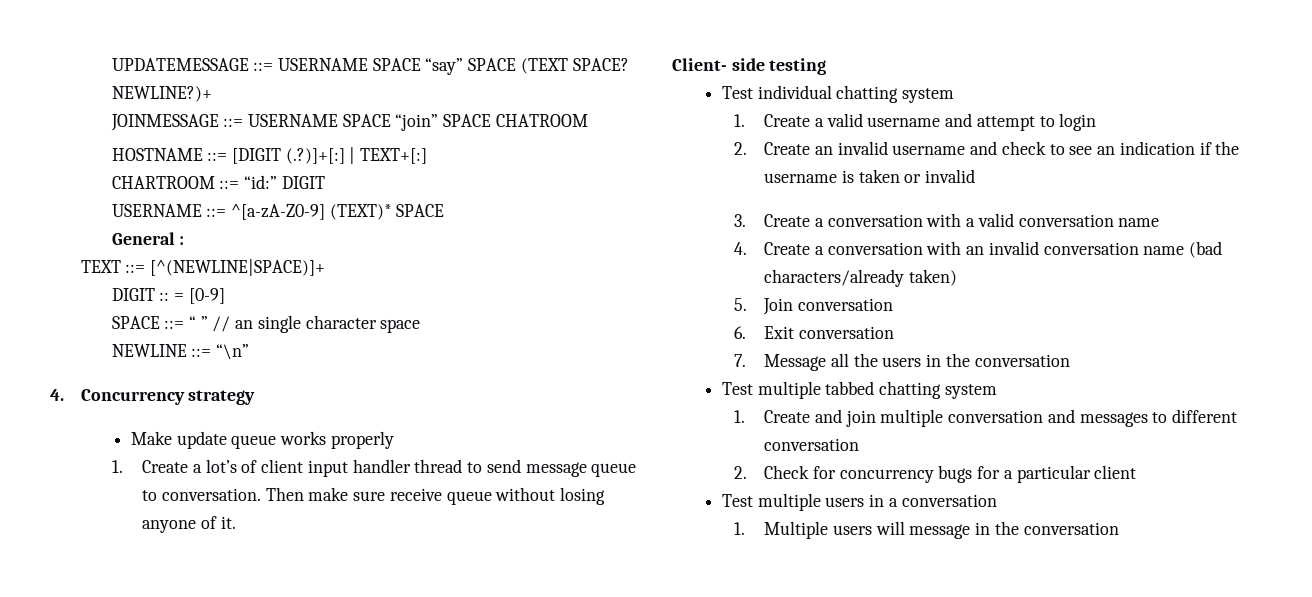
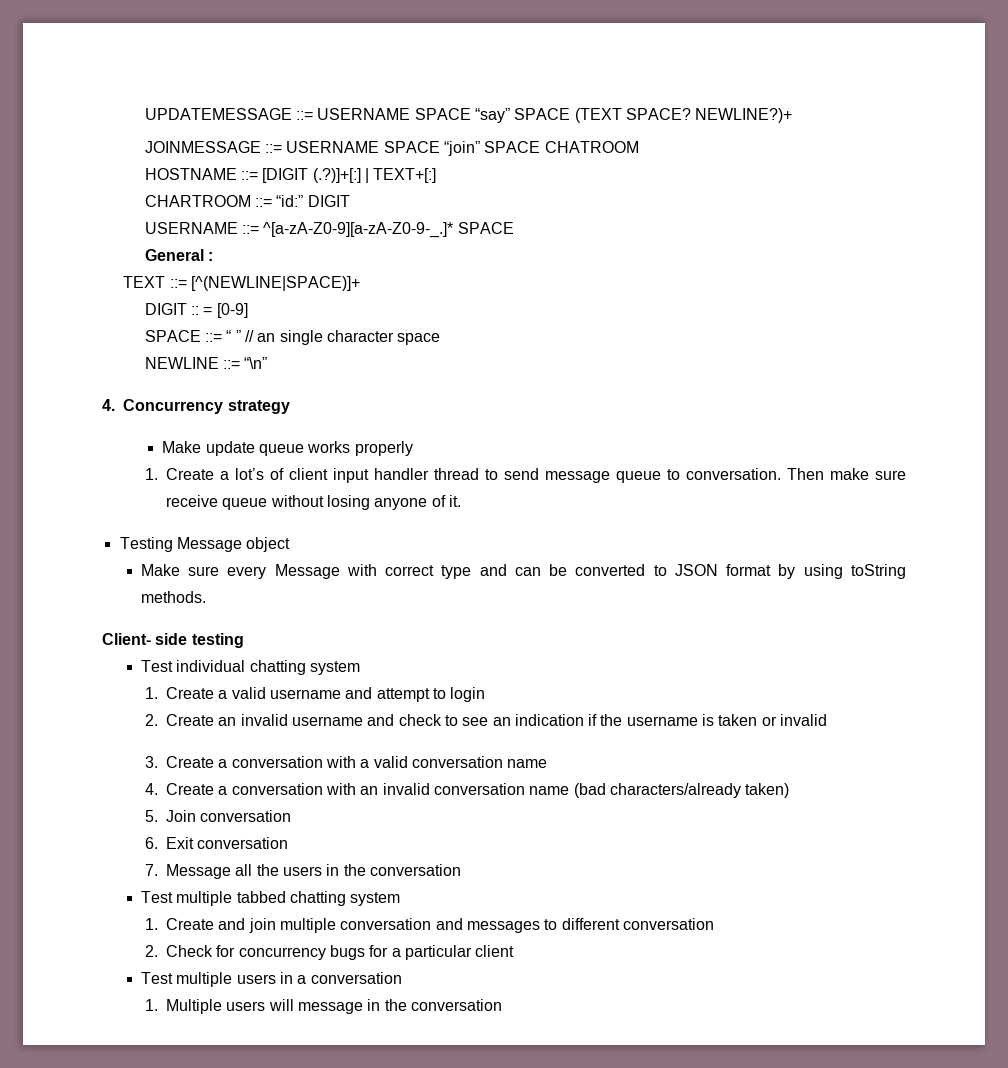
[230,204,392,220] ^[a-zA-Z0-9] (TEXT)* -> [263,222,454,238] ^[a-zA-Z0-9][a-zA-Z0-9-_.]*
(236, 522) none -> [119,537,291,552] [140,564,907,579] [140,591,206,603] // Testing Message object // Make sure every Message with correct type and can be converted to JSON format by using toString methods.

